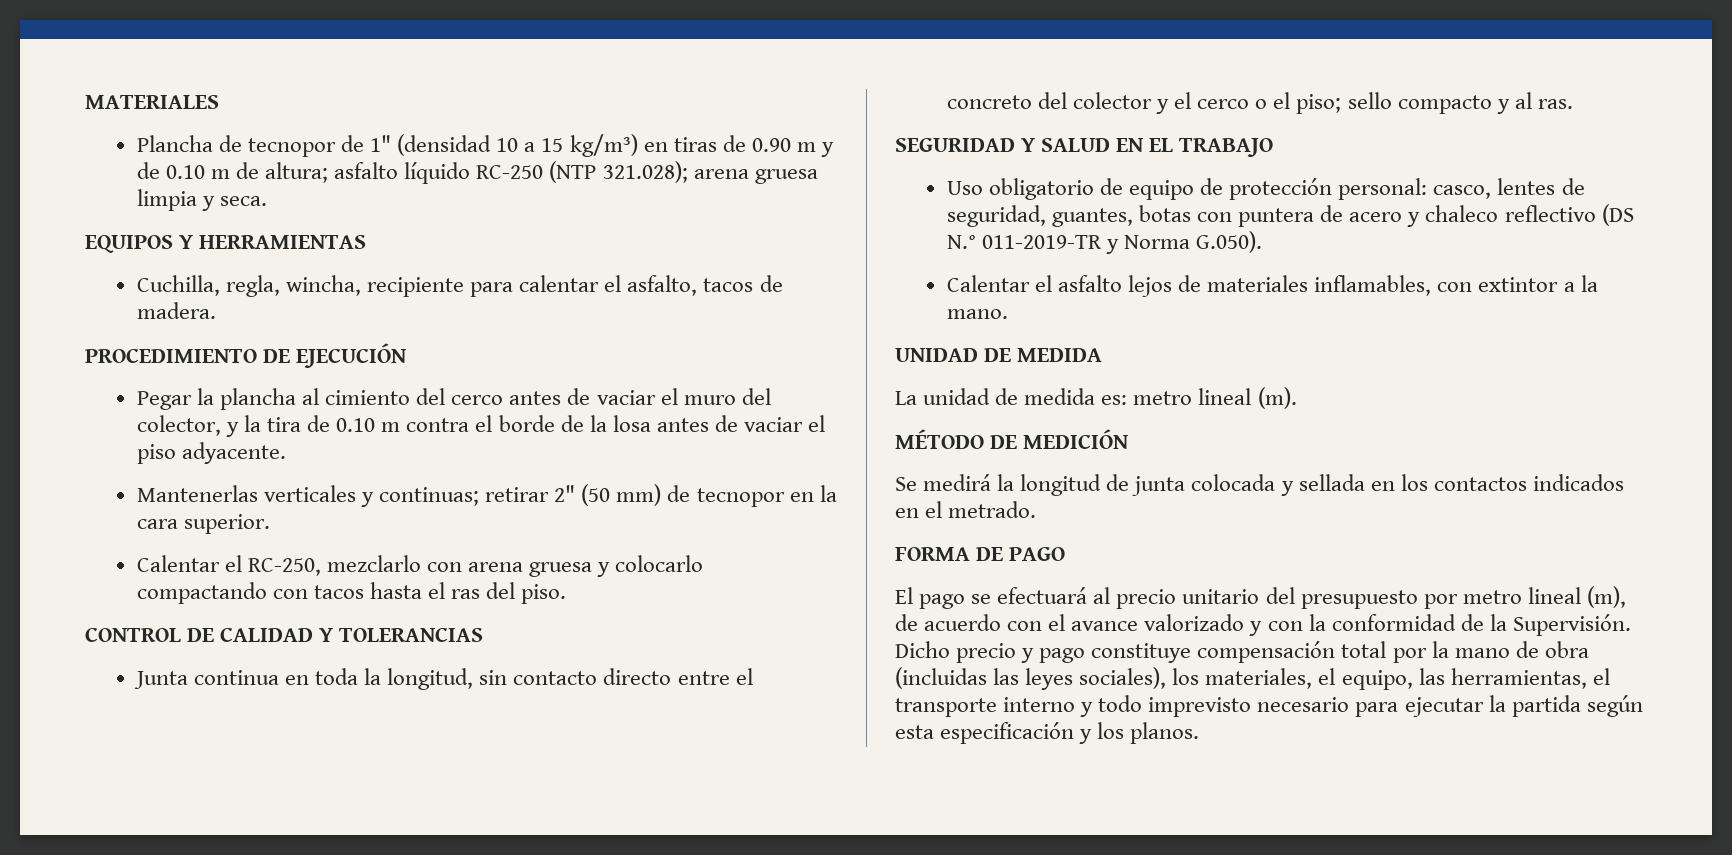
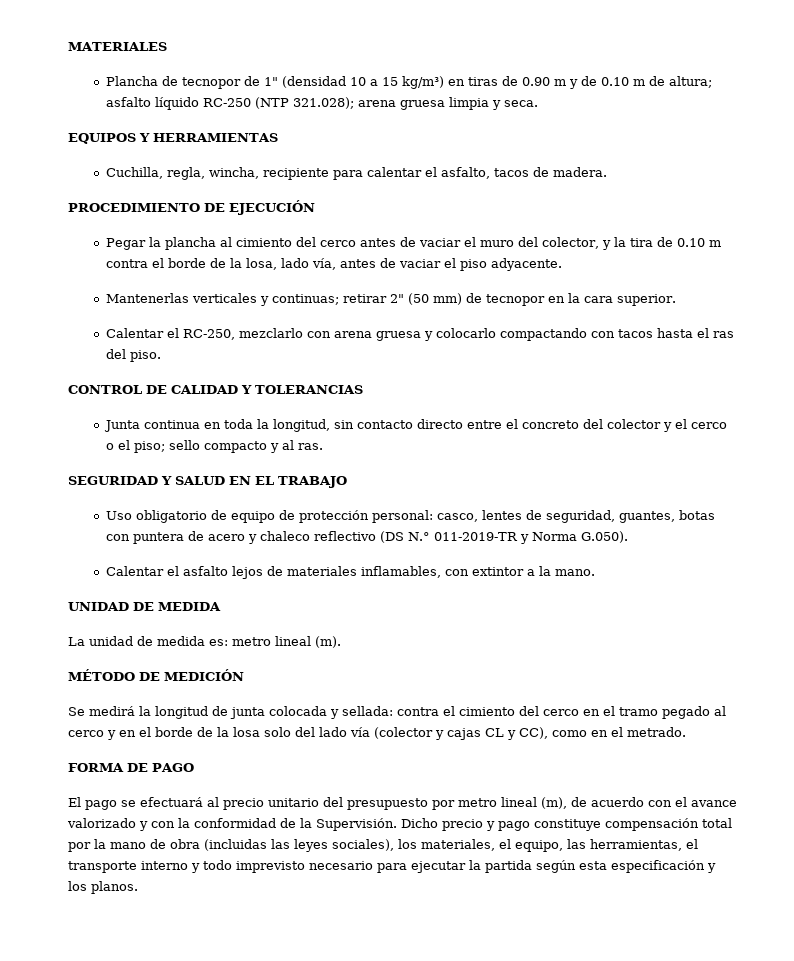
[612,415,651,432] losa -> [245,258,336,270] losa, lado vía,
[1298,474,1624,491] sellada en los contactos indicados -> [342,706,726,719] [68,727,587,740] sellada: contra el cimiento del cerco en el tramo pegado al cerco y en el borde de la losa solo del lado vía (colector y cajas CL y CC), como

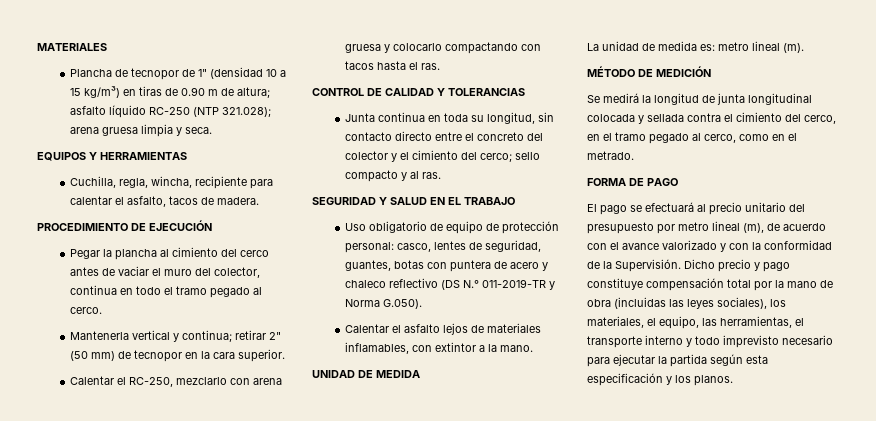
[568,76,645,89] y de 0.10 m -> (218, 92) none
[601,237,721,250] [105,258,562,271] [105,293,339,306] y la tira de 0.10 m contra el borde de la losa, lado vía, antes de vaciar el piso adyacente. // Mantenerlas verticales y continuas; -> [69,285,262,298] [69,307,102,314] [69,330,232,342] continua en todo el tramo pegado al cerco. // Mantenerla vertical y continua;
[712,331,734,338] [105,349,161,362] ras del piso. -> [420,63,440,70] ras.
[256,419,269,429] la -> [470,115,484,122] su
[690,422,727,429] [105,440,165,453] cerco o el piso; -> [411,150,512,162] cimiento del cerco;
(265, 713) none -> [748,93,812,105] longitudinal
[342,706,393,716] sellada: -> [647,114,684,122] sellada
[543,709,579,716] cerco -> [804,115,836,124] cerco,
[68,727,548,740] cerco y en el borde de la losa solo del lado vía (colector y cajas CL y CC), -> [704,134,736,143] cerco,

